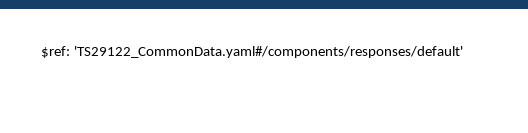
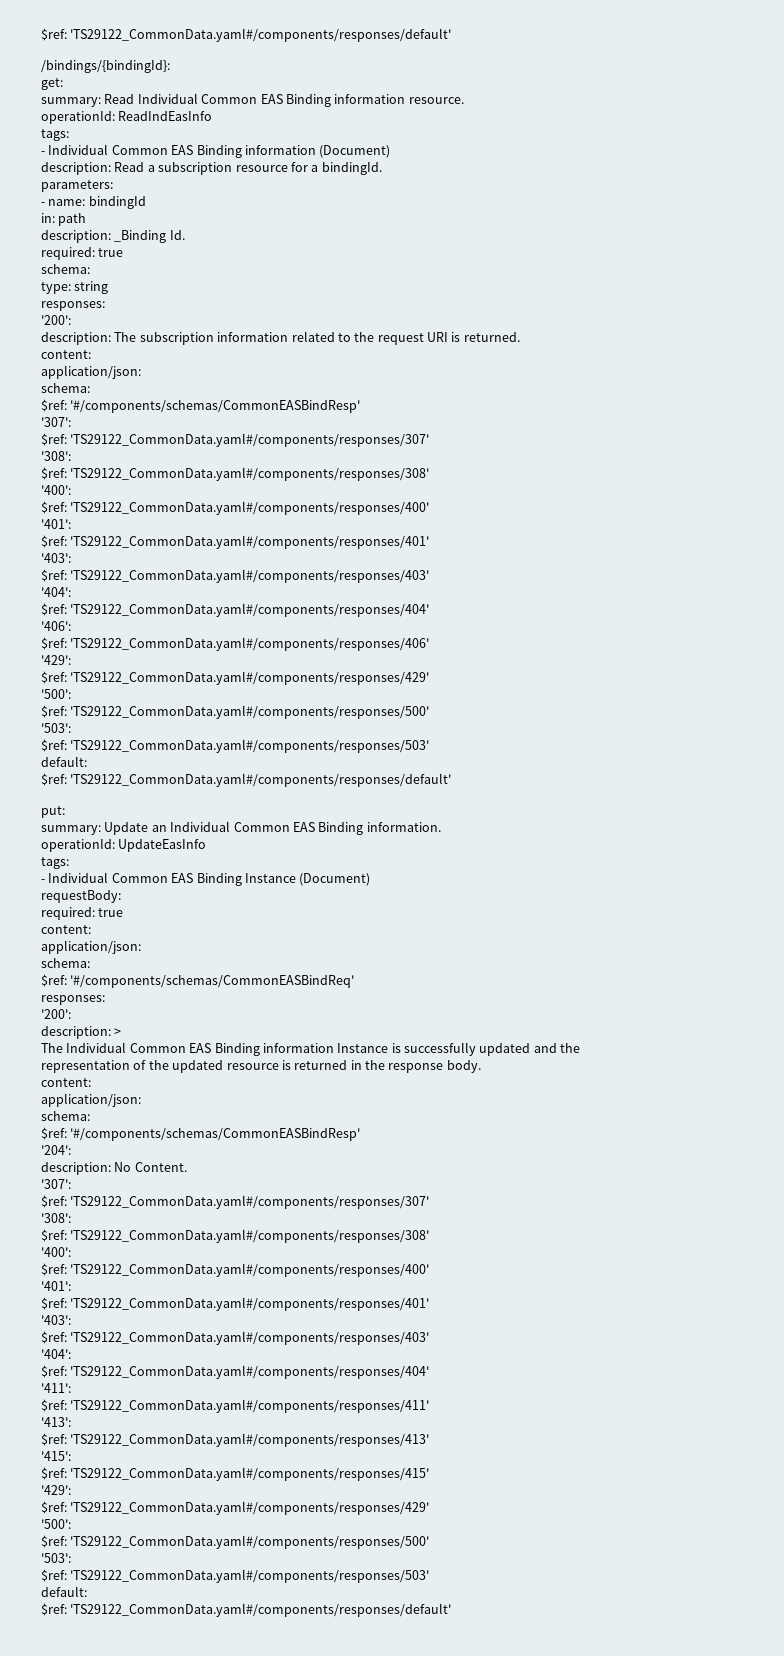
[41,46,463,58] $ref: 'TS29122_CommonData.yaml#/components/responses/default' -> [41,28,452,42] [41,60,170,73] [41,78,63,90] [41,93,464,107] [41,111,213,124] [41,129,69,141] [41,144,391,158] [41,162,382,175] [41,180,113,192] [41,196,146,209] [41,213,87,226] [41,230,185,243] [41,247,124,260] [41,264,90,274] [41,281,109,294] [41,301,105,311] [41,315,71,325] [41,331,520,345] [41,350,91,359] [41,365,141,379] [41,383,90,393] [41,399,361,413] [41,417,71,427] [41,433,430,447] [41,451,71,461] [41,467,430,481] [41,485,71,495] [41,501,430,515] [41,519,71,529] [41,535,430,549] [41,553,71,563] [41,569,430,583] [41,587,71,597] [41,603,430,617] [41,621,71,631] [41,637,430,651] [41,655,71,665] [41,671,430,685] [41,689,71,699] [41,705,430,719] [41,723,71,733] [41,739,430,753] [41,756,87,767] [41,773,452,787] [41,806,65,818] [41,821,441,835] [41,839,207,852] [41,857,69,869] [41,872,371,886] [41,890,121,903] [41,907,124,920] [41,925,91,934] [41,940,141,954] [41,958,90,968] [41,974,355,988] [41,995,105,1005] [41,1009,71,1019] [41,1026,122,1039] [41,1042,581,1056] [41,1060,481,1073] [41,1078,91,1087] [41,1093,141,1107] [41,1111,90,1121] [41,1127,361,1141] [41,1145,71,1155] [41,1162,187,1175] [41,1179,71,1189] [41,1195,430,1209] [41,1213,71,1223] [41,1229,430,1243] [41,1247,71,1257] [41,1263,430,1277] [41,1281,71,1291] [41,1297,430,1311] [41,1315,71,1325] [41,1331,430,1345] [41,1349,71,1359] [41,1365,430,1379] [41,1383,71,1393] [41,1399,430,1413] [41,1417,71,1427] [41,1433,430,1447] [41,1451,71,1461] [41,1467,430,1481] [41,1485,71,1495] [41,1501,430,1515] [41,1519,71,1529] [41,1535,430,1549] [41,1553,71,1563] [41,1569,430,1583] [41,1586,87,1597] [41,1603,452,1617] $ref: 'TS29122_CommonData.yaml#/components/responses/default' // /bindings/{bindingId}: // get: // summary: Read Individual Common EAS Binding information resource. // operationId: ReadIndEasInfo // tags: // - Individual Common EAS Binding information (Document) // description: Read a subscription resource for a bindingId. // parameters: // - name: bindingId // in: path // description: _Binding Id. // required: true // schema: // type: string // responses: // '200': // description: The subscription information related to the request URI is returned. // content: // application/json: // schema: // $ref: '#/components/schemas/CommonEASBindResp' // '307': // $ref: 'TS29122_CommonData.yaml#/components/responses/307' // '308': // $ref: 'TS29122_CommonData.yaml#/components/responses/308' // '400': // $ref: 'TS29122_CommonData.yaml#/components/responses/400' // '401': // $ref: 'TS29122_CommonData.yaml#/components/responses/401' // '403': // $ref: 'TS29122_CommonData.yaml#/components/responses/403' // '404': // $ref: 'TS29122_CommonData.yaml#/components/responses/404' // '406': // $ref: 'TS29122_CommonData.yaml#/components/responses/406' // '429': // $ref: 'TS29122_CommonData.yaml#/components/responses/429' // '500': // $ref: 'TS29122_CommonData.yaml#/components/responses/500' // '503': // $ref: 'TS29122_CommonData.yaml#/components/responses/503' // default: // $ref: 'TS29122_CommonData.yaml#/components/responses/default' // put: // summary: Update an Individual Common EAS Binding information. // operationId: UpdateEasInfo // tags: // - Individual Common EAS Binding Instance (Document) // requestBody: // required: true // content: // application/json: // schema: // $ref: '#/components/schemas/CommonEASBindReq' // responses: // '200': // description: > // The Individual Common EAS Binding information Instance is successfully updated and the // representation of the updated resource is returned in the response body. // content: // application/json: // schema: // $ref: '#/components/schemas/CommonEASBindResp' // '204': // description: No Content. // '307': // $ref: 'TS29122_CommonData.yaml#/components/responses/307' // '308': // $ref: 'TS29122_CommonData.yaml#/components/responses/308' // '400': // $ref: 'TS29122_CommonData.yaml#/components/responses/400' // '401': // $ref: 'TS29122_CommonData.yaml#/components/responses/401' // '403': // $ref: 'TS29122_CommonData.yaml#/components/responses/403' // '404': // $ref: 'TS29122_CommonData.yaml#/components/responses/404' // '411': // $ref: 'TS29122_CommonData.yaml#/components/responses/411' // '413': // $ref: 'TS29122_CommonData.yaml#/components/responses/413' // '415': // $ref: 'TS29122_CommonData.yaml#/components/responses/415' // '429': // $ref: 'TS29122_CommonData.yaml#/components/responses/429' // '500': // $ref: 'TS29122_CommonData.yaml#/components/responses/500' // '503': // $ref: 'TS29122_CommonData.yaml#/components/responses/503' // default: // $ref: 'TS29122_CommonData.yaml#/components/responses/default'

